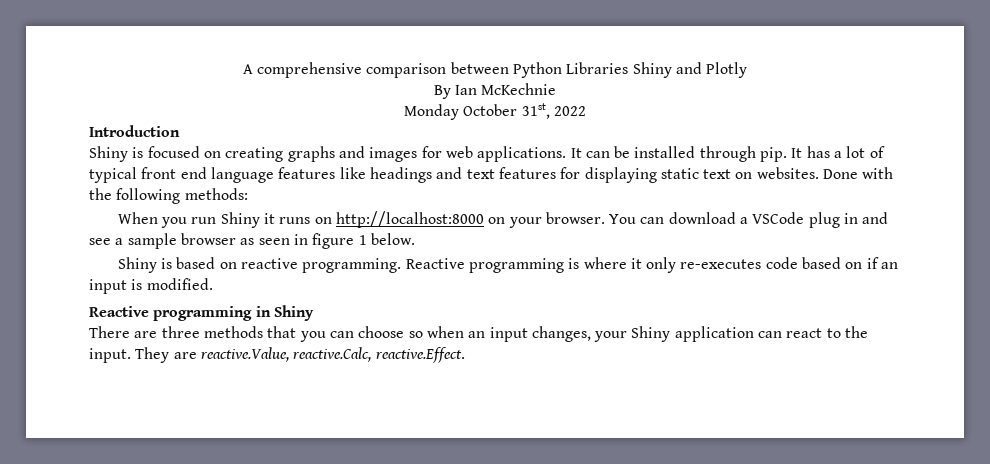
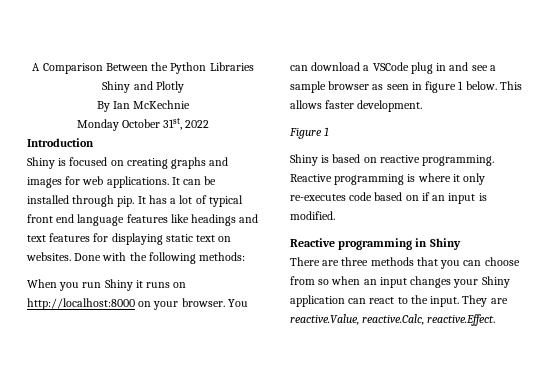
[257,62,509,78] comprehensive comparison between -> [42,62,169,74] Comparison Between the
(415, 239) none -> [499,81,522,90] [290,100,423,112] [289,127,330,139] This allows faster development. // Figure 1
(405, 332) none -> [290,276,315,285] from
[531,326,591,342] changes, -> [410,276,452,288] changes

